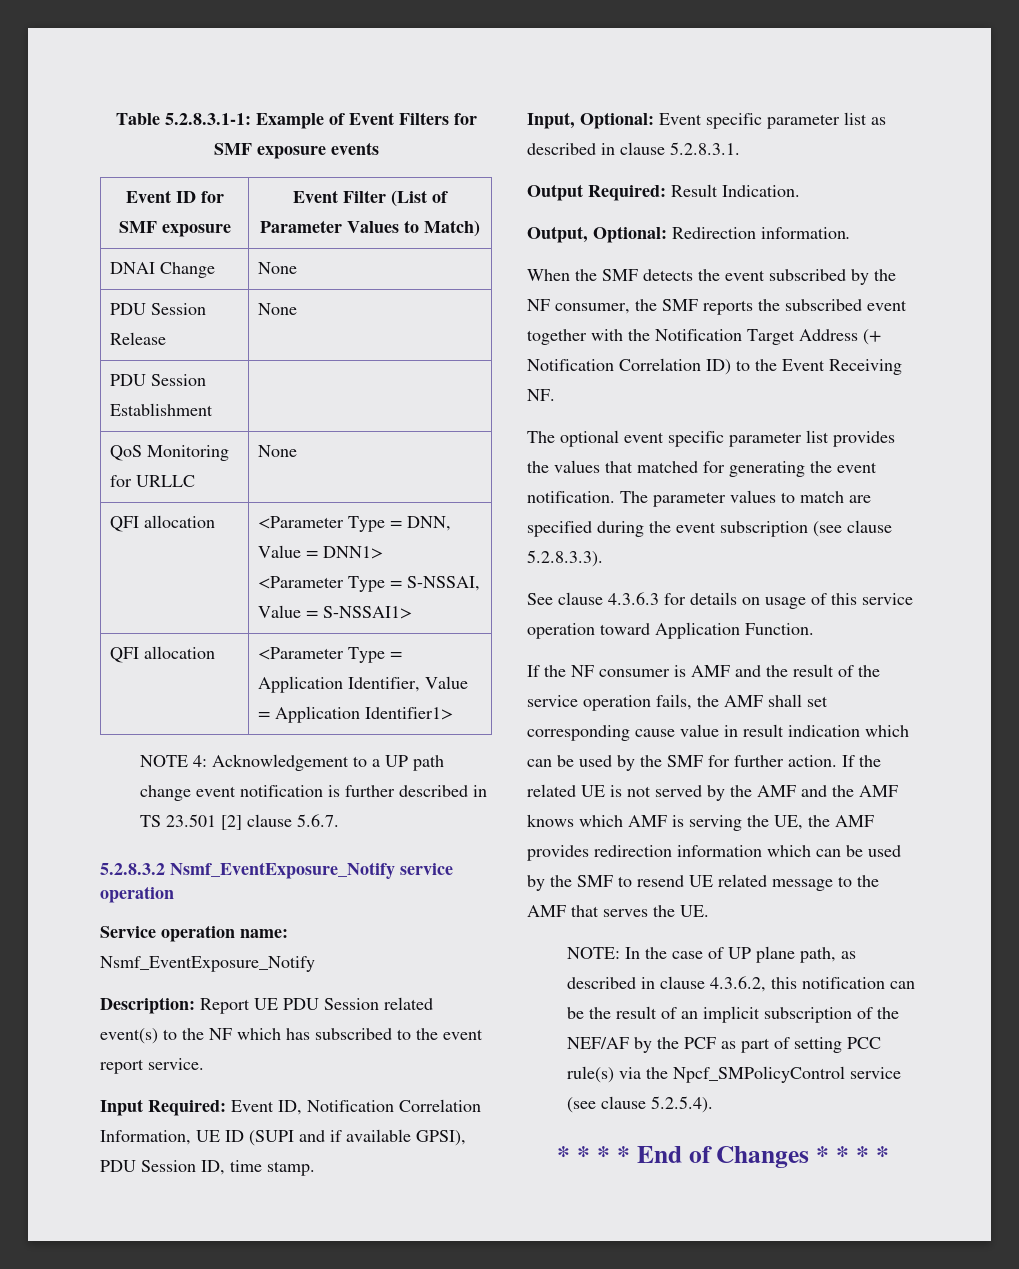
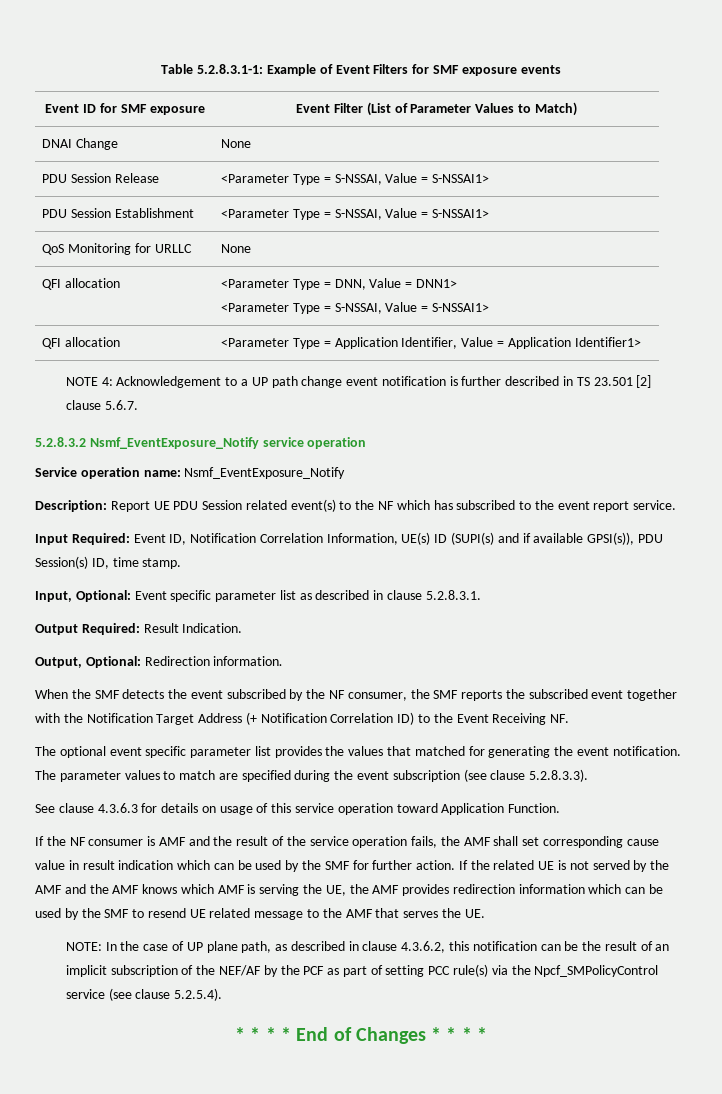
[257,303,297,315] [109,374,206,386] [109,403,213,416] None // PDU Session Establishment | -> [221,173,490,185] [42,208,194,218] [221,208,490,220] <Parameter Type = S-NSSAI, Value = S-NSSAI1> // PDU Session Establishment | <Parameter Type = S-NSSAI, Value = S-NSSAI1>
[196,1129,466,1146] [100,1160,196,1172] UE ID (SUPI and if available GPSI), PDU Session -> [401,532,663,545] [35,556,88,569] UE(s) ID (SUPI(s) and if available GPSI(s)), PDU Session(s)

